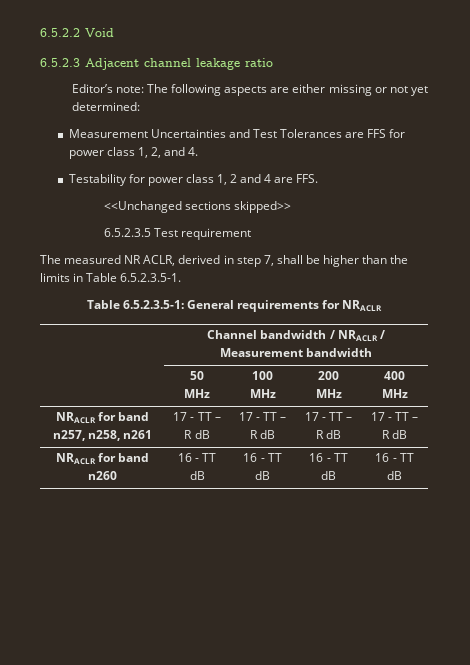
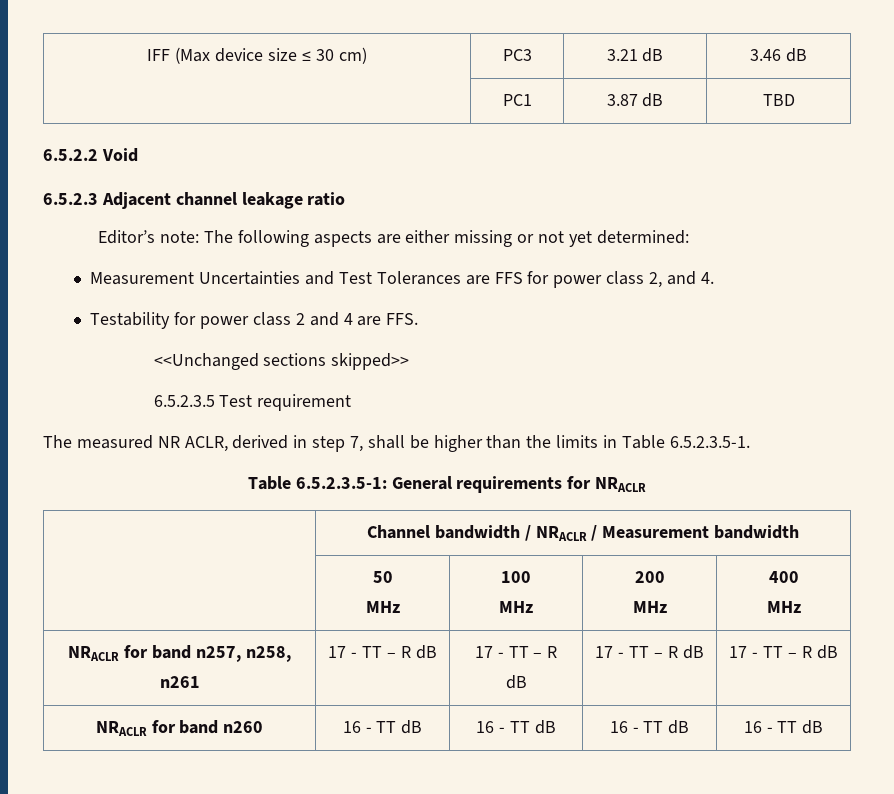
(40, 32) none -> [147,47,367,64] [502,49,532,61] [606,48,664,62] [750,48,807,62] [502,94,532,106] [606,93,664,107] [762,94,795,106] IFF (Max device size ≤ 30 cm) | PC3 | 3.21 dB | 3.46 dB // | PC1 | 3.87 dB | TBD //
[137,147,148,158] 1, -> (645, 278) none
[216,174,227,185] 1, -> (292, 319) none

